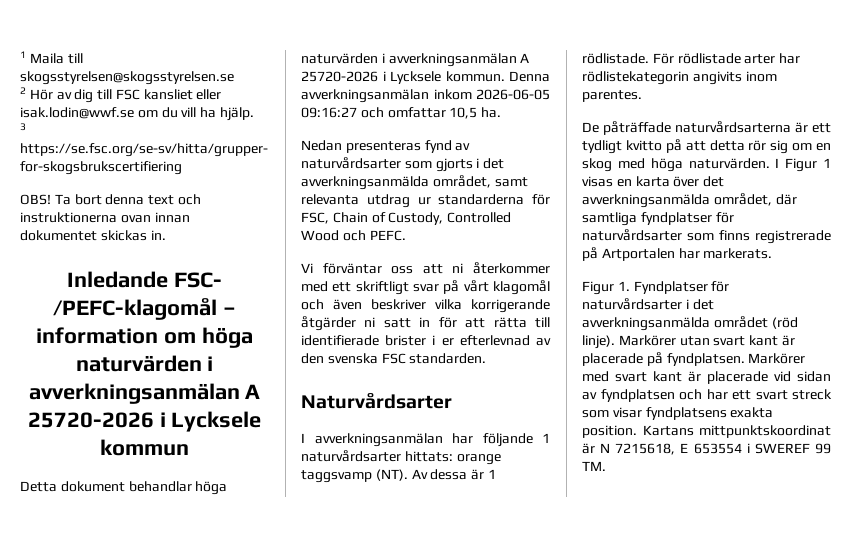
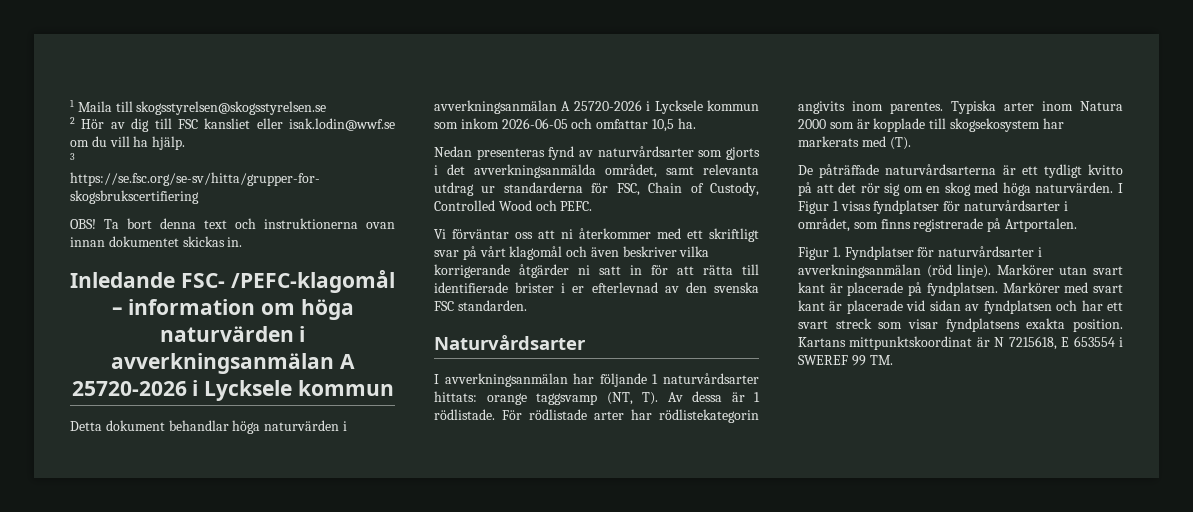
[445,71,550,82] [301,89,429,103] kommun. Denna avverkningsanmälan -> [707,100,759,111] [434,122,458,129] kommun som
[301,107,357,118] 09:16:27 -> (568, 123) none
[375,469,408,481] (NT). -> [606,392,658,405] (NT, T).
(642, 96) none -> [951,100,1123,114] [798,118,1064,132] [798,136,911,150] Typiska arter inom Natura 2000 som är kopplade till skogsekosystem har markerats med (T).
[709,140,745,151] detta -> [838,182,857,193] det
[616,176,725,187] [582,193,797,208] [582,212,637,226] en karta över det avverkningsanmälda området, där samtliga -> (871, 206) none
(682, 235) none -> [1063,201,1068,211] [798,218,850,232] i området,
[601,248,773,261] Artportalen har markerats. -> [1004,218,1077,232] Artportalen.
[692,299,714,310] [582,316,768,331] det avverkningsanmälda området -> [798,264,921,278] avverkningsanmälan

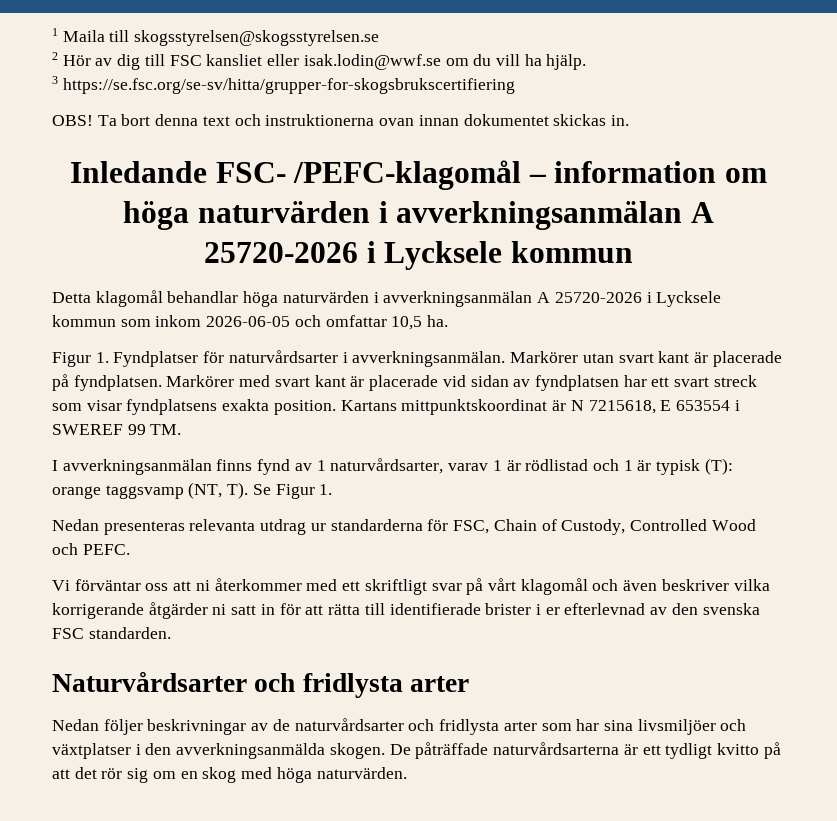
[105,420,165,431] dokument -> [95,290,163,307] klagomål
[434,146,760,160] [434,164,694,178] Nedan presenteras fynd av naturvårdsarter som gjorts i det avverkningsanmälda området, samt -> [52,350,782,367] [52,374,757,391] [52,399,740,415] [52,424,182,435] [52,458,733,475] [52,482,333,499] [52,519,185,535] Figur 1. Fyndplatser för naturvårdsarter i avverkningsanmälan. Markörer utan svart kant är placerade på fyndplatsen. Markörer med svart kant är placerade vid sidan av fyndplatsen har ett svart streck som visar fyndplatsens exakta position. Kartans mittpunktskoordinat är N 7215618, E 653554 i SWEREF 99 TM. // I avverkningsanmälan finns fynd av 1 naturvårdsarter, varav 1 är rödlistad och 1 är typisk (T): orange taggsvamp (NT, T). Se Figur 1. // Nedan presenteras
[434,373,759,387] [434,391,760,405] [434,409,759,423] [798,100,1123,114] [798,118,1064,132] [798,136,911,150] // I avverkningsanmälan har följande 1 naturvårdsarter hittats: orange taggsvamp (NT, T). Av dessa är 1 rödlistade. För rödlistade arter har rödlistekategorin angivits inom parentes. Typiska arter inom Natura 2000 som är kopplade till skogsekosystem har markerats med (T). // -> [254,673,470,698] [52,718,747,735] [52,743,385,759] och fridlysta arter // Nedan följer beskrivningar av de naturvårdsarter och fridlysta arter som har sina livsmiljöer och växtplatser i den avverkningsanmälda skogen.
[1118,183,1123,193] [798,200,1068,214] [798,218,1077,232] [798,246,1042,260] [798,264,1123,278] [798,282,1123,296] [798,300,1123,314] [798,318,1123,332] [798,336,1123,350] [798,355,893,366] I Figur 1 visas fyndplatser för naturvårdsarter i området, som finns registrerade på Artportalen. // Figur 1. Fyndplatser för naturvårdsarter i avverkningsanmälan (röd linje). Markörer utan svart kant är placerade på fyndplatsen. Markörer med svart kant är placerade vid sidan av fyndplatsen och har ett svart streck som visar fyndplatsens exakta position. Kartans mittpunktskoordinat är N 7215618, E 653554 i SWEREF 99 TM. -> (407, 773) none

